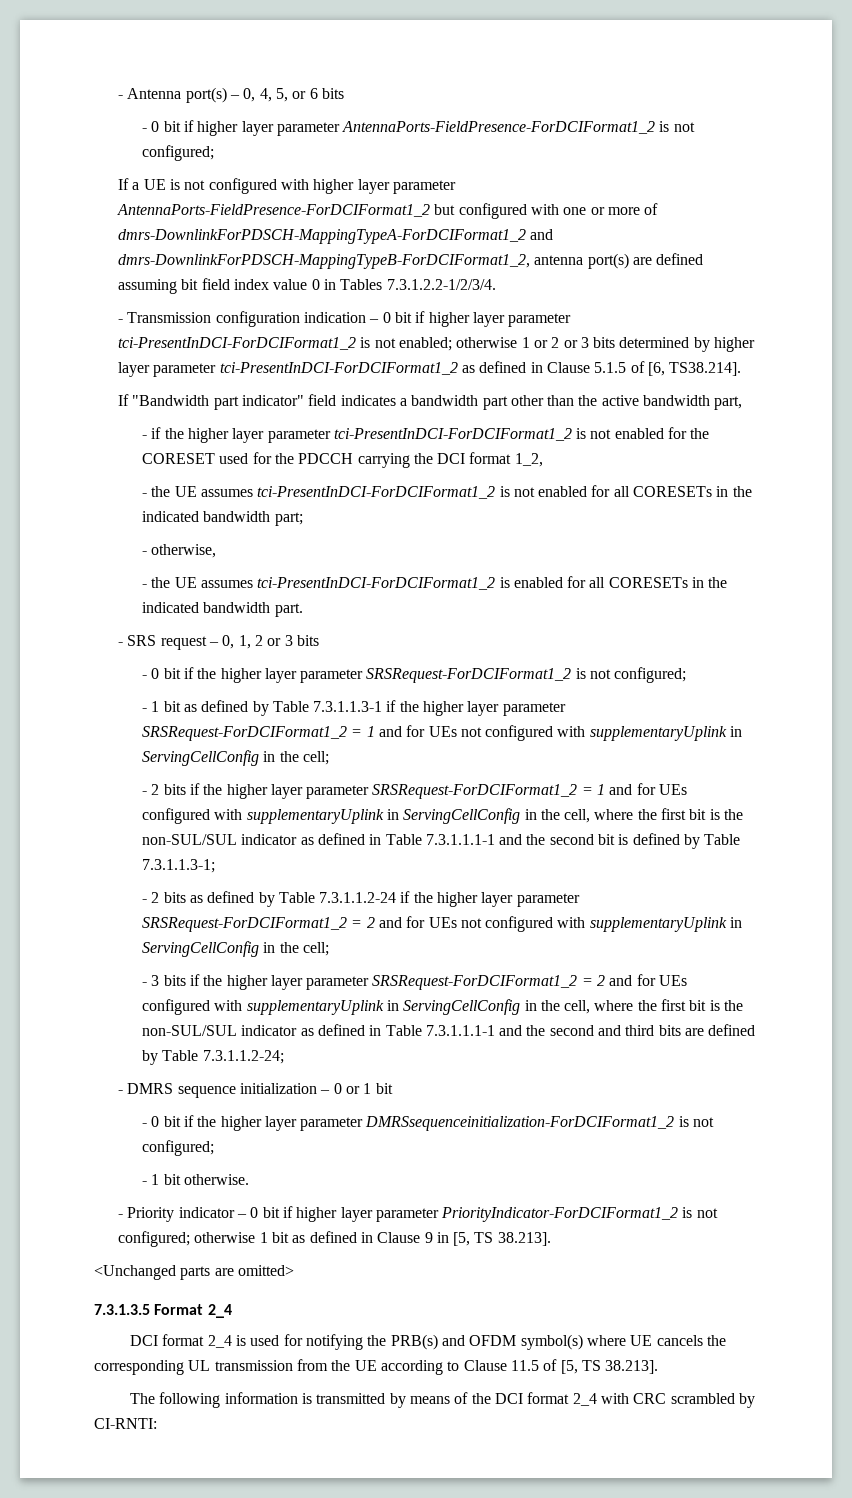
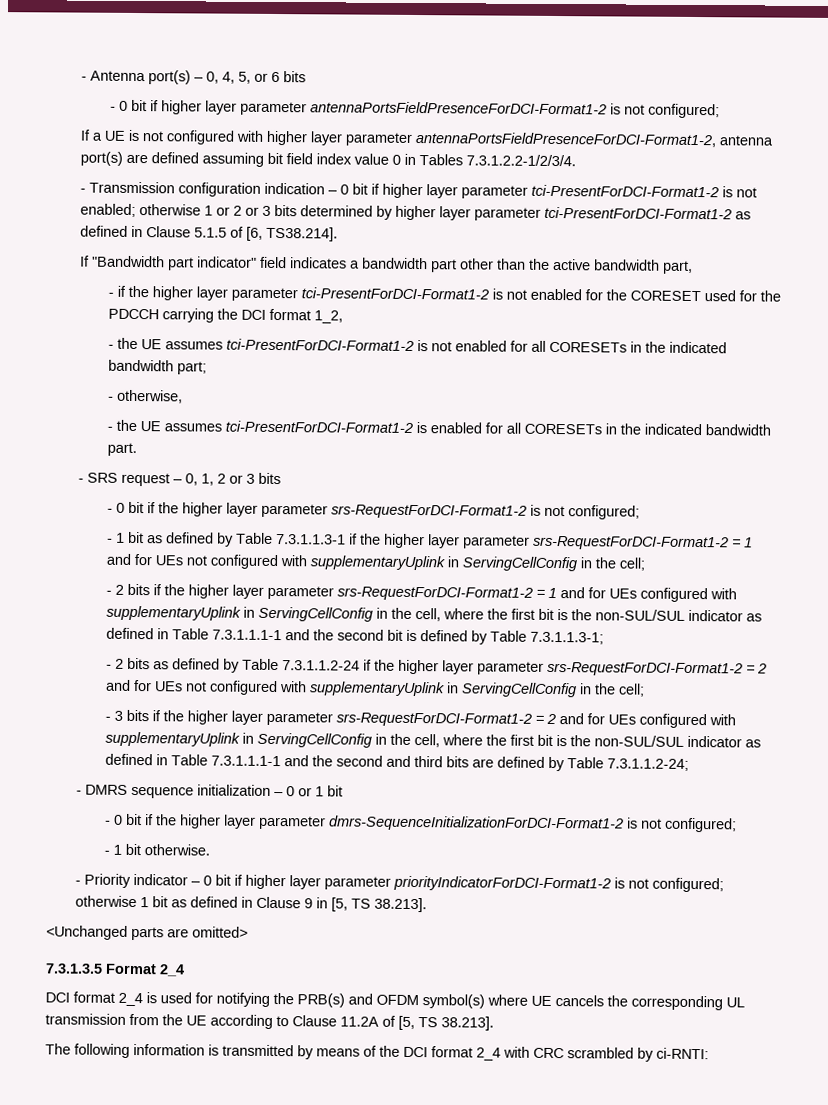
[342,121,656,134] AntennaPorts-FieldPresence-ForDCIFormat1_2 -> [309,101,607,115] antennaPortsFieldPresenceForDCI-Format1-2
[116,203,659,219] [117,229,554,244] [117,254,530,269] AntennaPorts-FieldPresence-ForDCIFormat1_2 but configured with one or more of dmrs-DownlinkForPDSCH-MappingTypeA-ForDCIFormat1_2 and dmrs-DownlinkForPDSCH-MappingTypeB-ForDCIFormat1_2, -> [414,131,717,148] antennaPortsFieldPresenceForDCI-Format1-2,
[117,337,356,350] tci-PresentInDCI-ForDCIFormat1_2 -> [530,184,719,198] tci-PresentForDCI-Format1-2
[219,362,458,375] tci-PresentInDCI-ForDCIFormat1_2 -> [543,206,732,220] tci-PresentForDCI-Format1-2
[333,428,572,441] tci-PresentInDCI-ForDCIFormat1_2 -> [300,287,489,300] tci-PresentForDCI-Format1-2
[257,486,496,499] tci-PresentInDCI-ForDCIFormat1_2 -> [225,338,414,351] tci-PresentForDCI-Format1-2
[257,577,496,590] tci-PresentInDCI-ForDCIFormat1_2 -> [224,420,413,433] tci-PresentForDCI-Format1-2
[366,668,572,683] SRSRequest-ForDCIFormat1_2 -> [330,504,527,519] srs-RequestForDCI-Format1-2
[141,726,347,741] SRSRequest-ForDCIFormat1_2 -> [532,535,729,551] srs-RequestForDCI-Format1-2
[372,784,578,799] SRSRequest-ForDCIFormat1_2 -> [336,586,533,601] srs-RequestForDCI-Format1-2
[141,917,347,932] SRSRequest-ForDCIFormat1_2 -> [546,661,743,677] srs-RequestForDCI-Format1-2
[372,975,578,990] SRSRequest-ForDCIFormat1_2 -> [335,712,532,727] srs-RequestForDCI-Format1-2
[365,1116,675,1131] DMRSsequenceinitialization-ForDCIFormat1_2 -> [328,815,624,832] dmrs-SequenceInitializationForDCI-Format1-2
[441,1207,679,1222] PriorityIndicator-ForDCIFormat1_2 -> [392,875,611,892] priorityIndicatorForDCI-Format1-2
[510,1360,539,1371] 11.5 -> [340,1016,379,1027] 11.2A
[94,1418,157,1429] CI-RNTI: -> [656,1047,709,1060] ci-RNTI:

